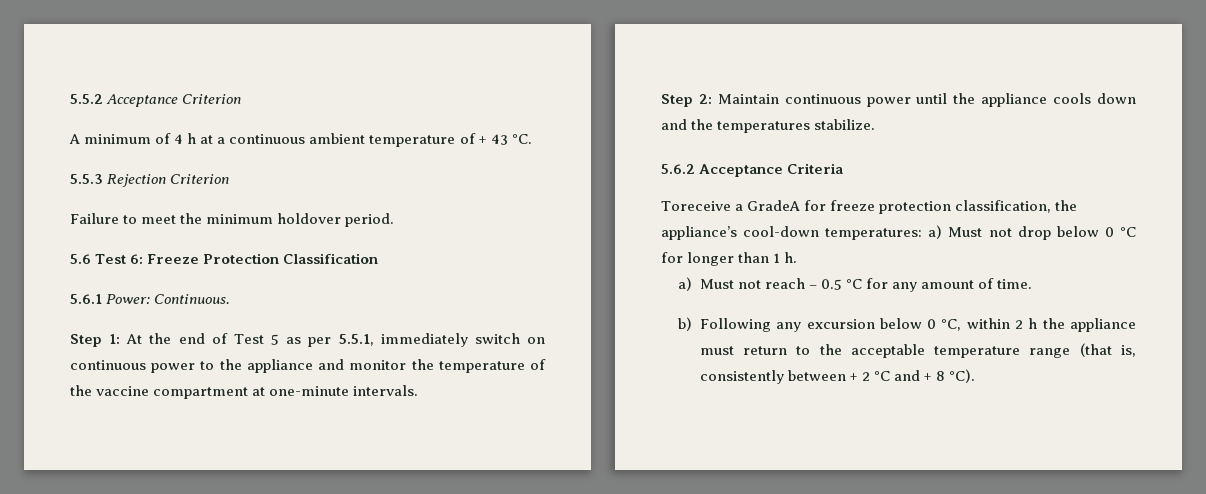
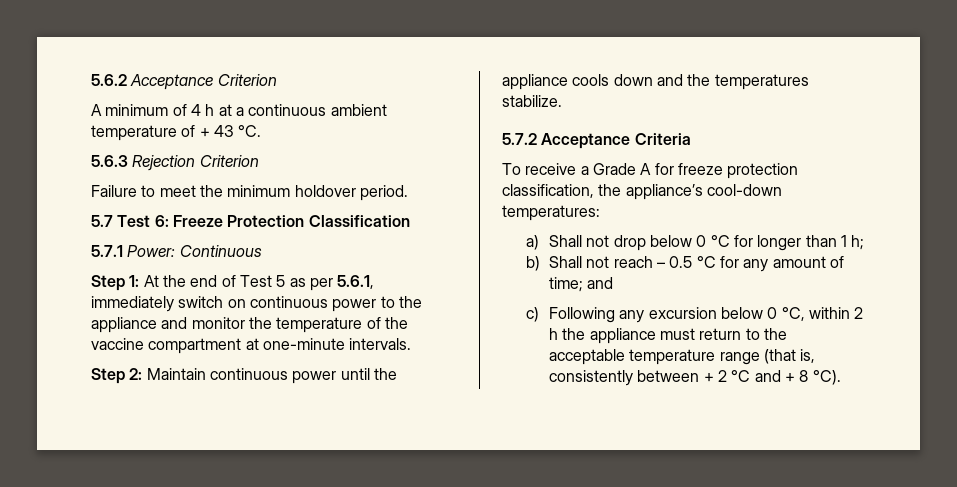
[70,94,103,104] 5.5.2 -> [91,74,127,86] 5.6.2
[70,174,103,184] 5.5.3 -> [91,155,128,167] 5.6.3
[70,254,91,264] 5.6 -> [91,215,113,227] 5.7
[70,294,231,304] 5.6.1 Power: Continuous. -> [91,245,262,257] 5.7.1 Power: Continuous
[338,334,374,346] 5.5.1, -> [337,275,375,289] 5.6.1,
[661,164,695,174] 5.6.2 -> [502,133,537,145] 5.7.2
[661,200,801,211] Toreceive a GradeA -> [502,163,652,175] To receive a Grade A
[928,225,983,239] a) Must -> [525,235,583,250] // a) Shall
[784,252,798,263] [678,277,734,291] h. // a) Must -> [851,235,865,250] [525,256,583,271] h; // b) Shall
[997,279,1033,289] [678,317,693,331] time. // b) -> [549,277,614,292] [525,307,539,322] time; and // c)

